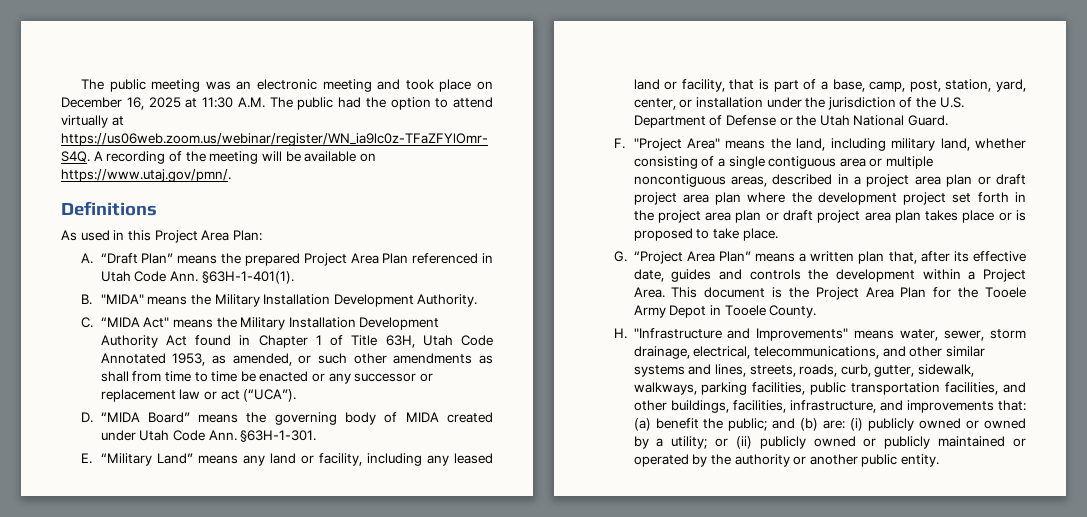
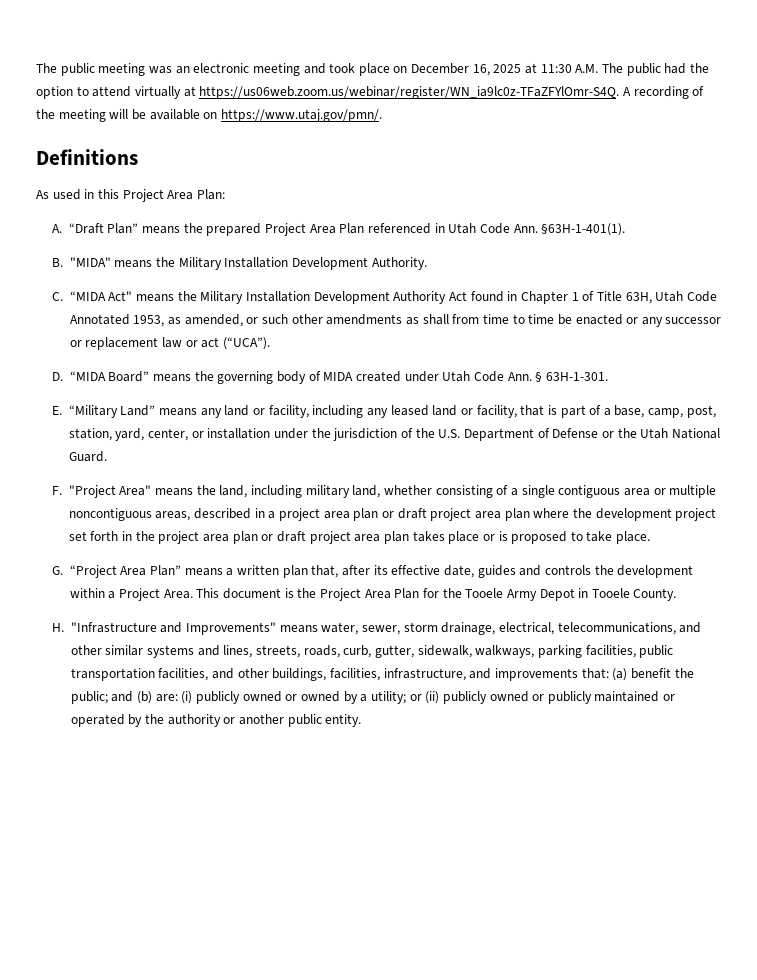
[240,430,317,442] §63H-1-301. -> [535,372,608,382] § 63H-1-301.

